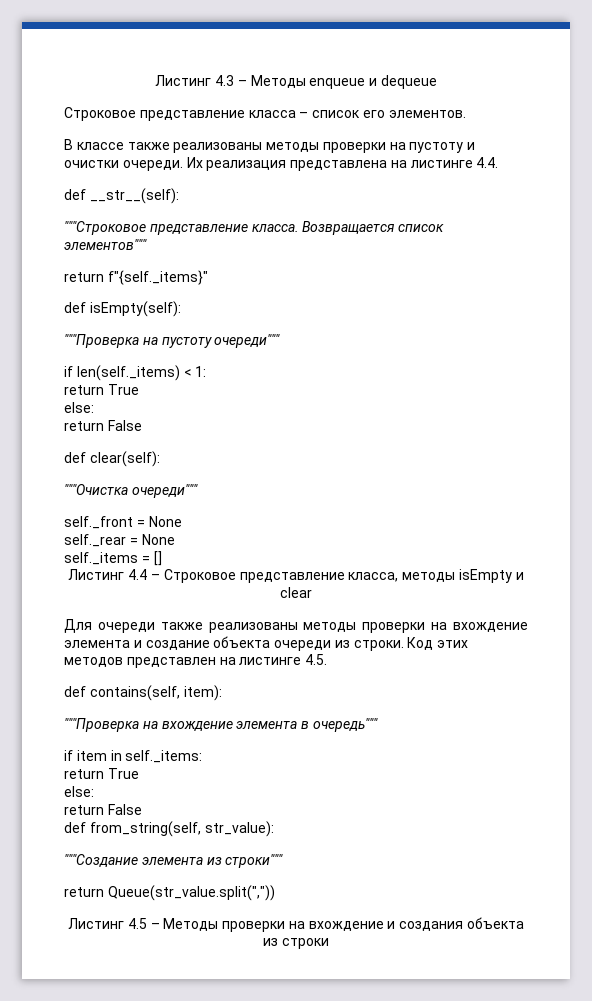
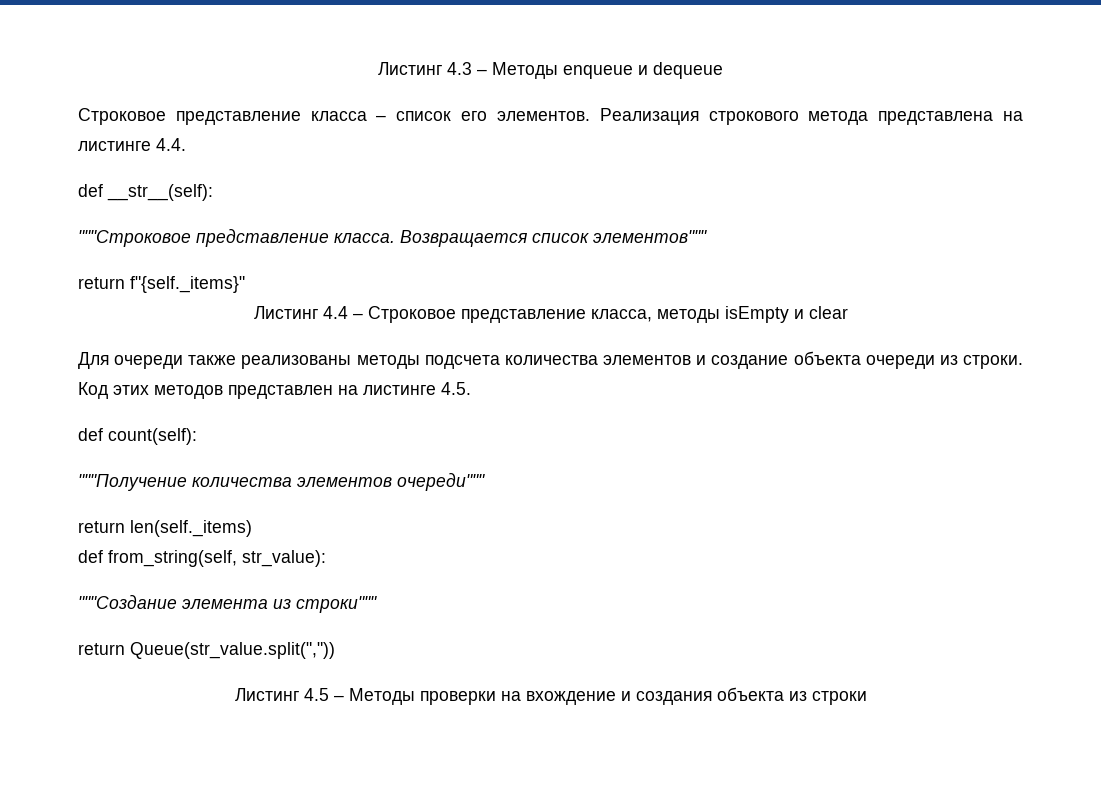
[64,139,476,153] [64,157,287,171] // В классе также реализованы методы проверки на пустоту и очистки очереди. Их реализация -> [599,108,869,125] Реализация строкового метода
[64,301,181,317] [64,334,281,348] [64,365,207,381] [64,384,139,395] [64,402,94,413] [64,420,142,431] [64,451,160,467] [64,484,198,498] [64,516,182,529] [64,534,175,547] [64,551,162,566] // def isEmpty(self): // """Проверка на пустоту очереди""" // if len(self._items) < 1: // return True // else: // return False // def clear(self): // """Очистка очереди""" // self._front = None // self._rear = None // self._items = [] -> (245, 284) none
[362,622,528,633] [64,640,130,648] проверки на вхождение элемента -> [424,355,692,369] подсчета количества элементов
[89,685,222,701] [64,718,378,732] [64,750,203,763] [64,768,139,779] [64,786,94,797] [64,804,142,815] contains(self, item): // """Проверка на вхождение элемента в очередь""" // if item in self._items: // return True // else: // return False -> [108,428,197,445] [78,473,485,491] [78,520,252,537] count(self): // """Получение количества элементов очереди""" // return len(self._items)

